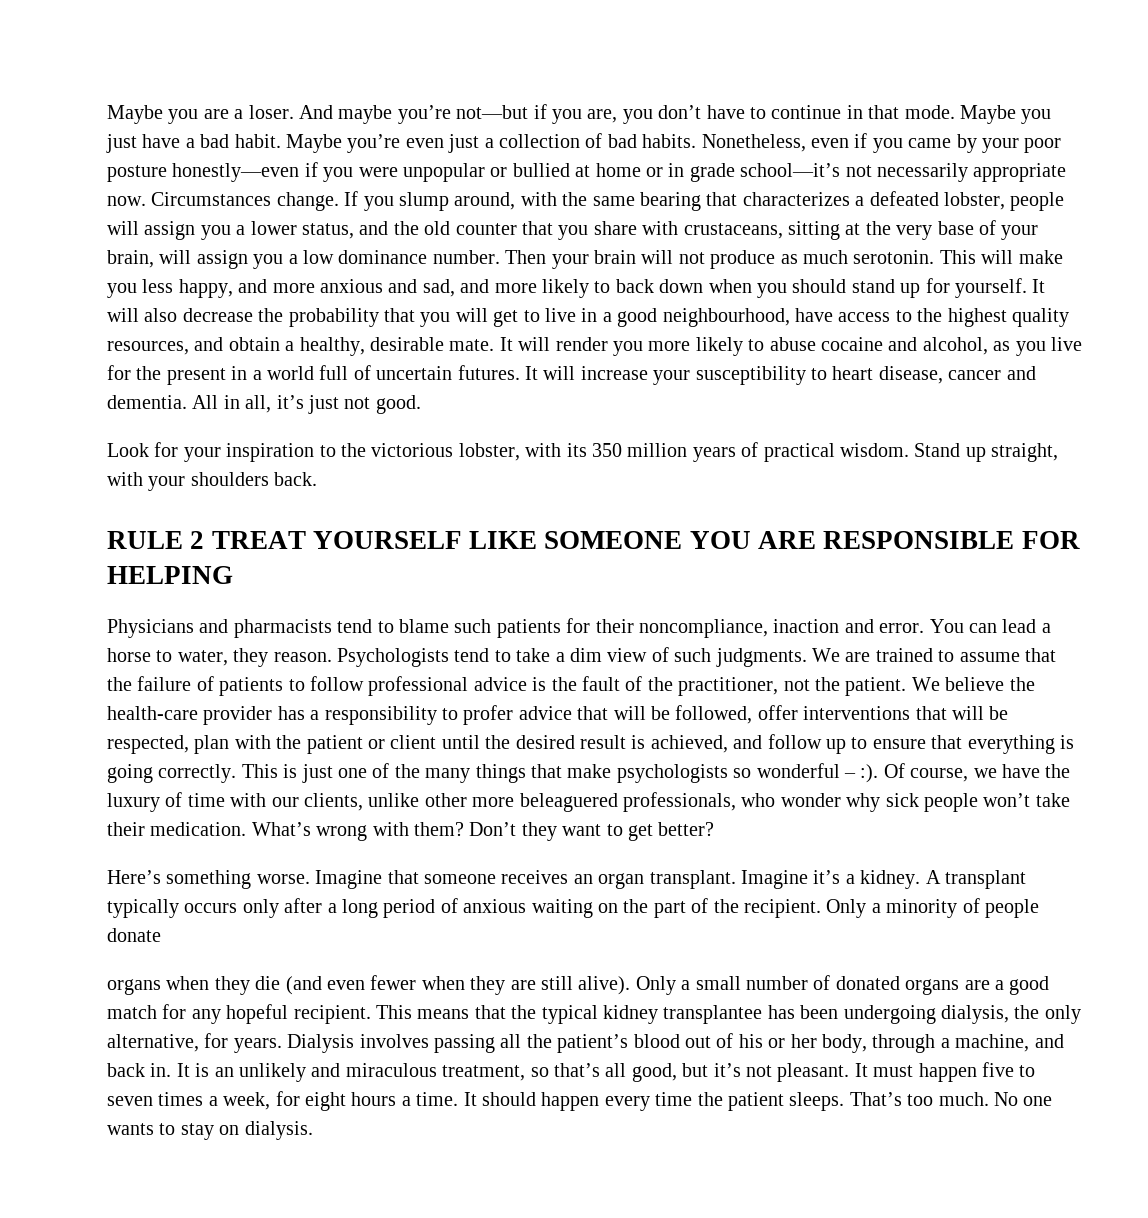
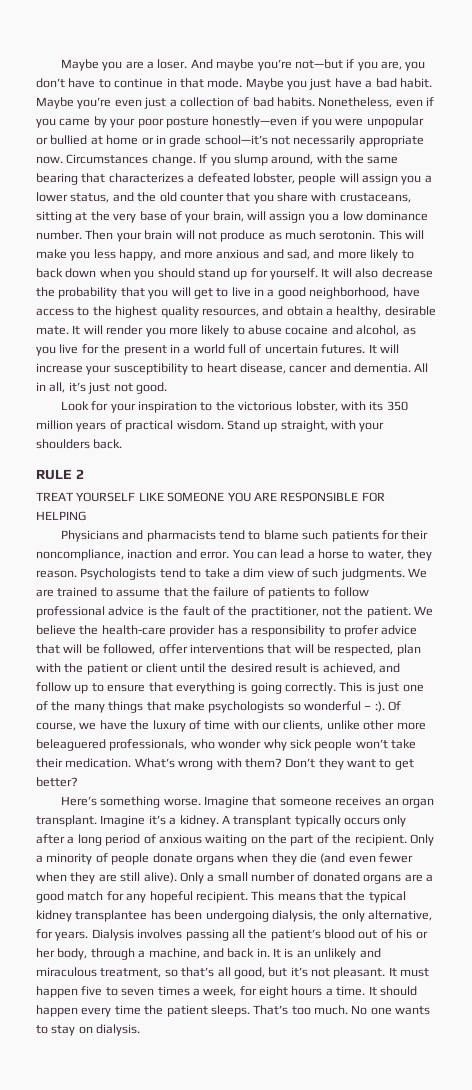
[662,308,790,327] neighbourhood, -> [309,287,390,299] neighborhood,
(205, 540) none -> (84, 474) //
(161, 935) // -> (193, 858) none

